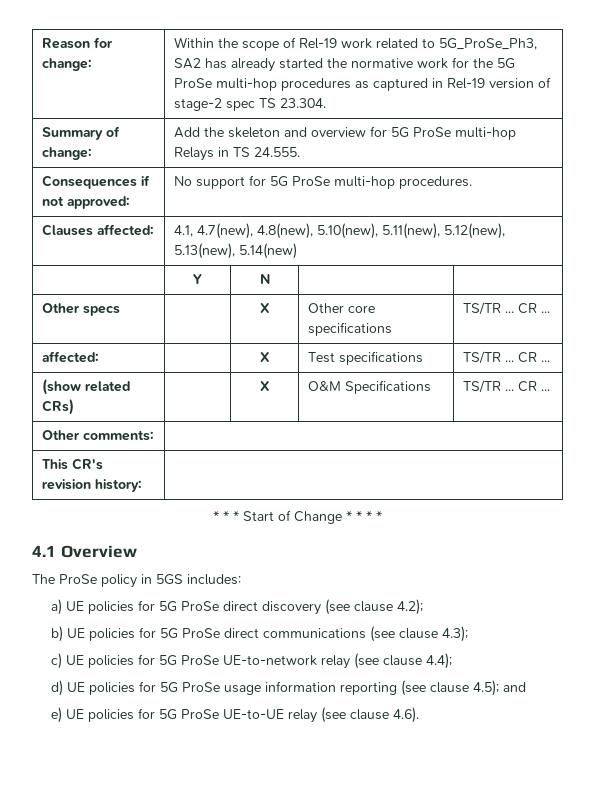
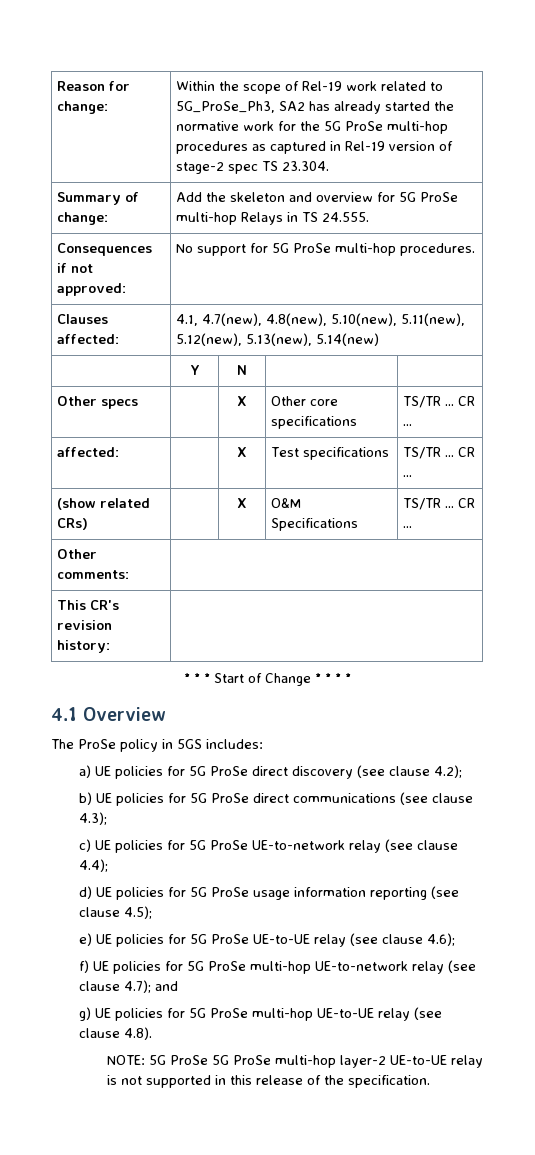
[503,682,527,692] and -> (153, 912) none
[393,707,420,723] 4.6). -> [427,933,456,946] [79,960,477,974] [79,980,179,993] [79,1007,443,1021] [79,1027,153,1040] [107,1055,484,1068] [107,1075,431,1088] 4.6); // f) UE policies for 5G ProSe multi-hop UE-to-network relay (see clause 4.7); and // g) UE policies for 5G ProSe multi-hop UE-to-UE relay (see clause 4.8). // NOTE: 5G ProSe 5G ProSe multi-hop layer-2 UE-to-UE relay is not supported in this release of the specification.

